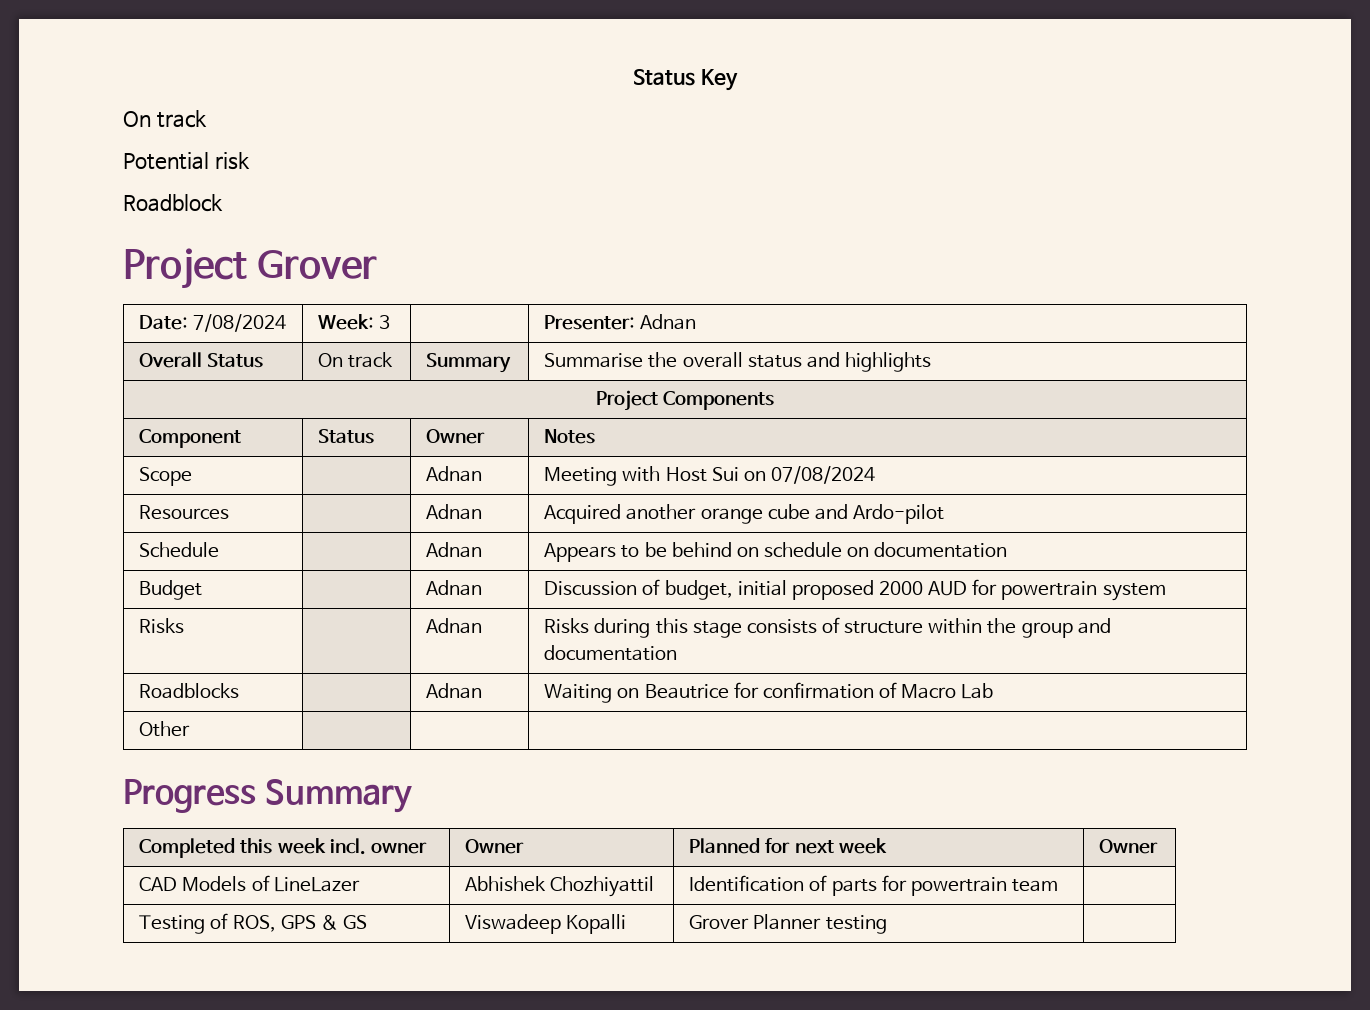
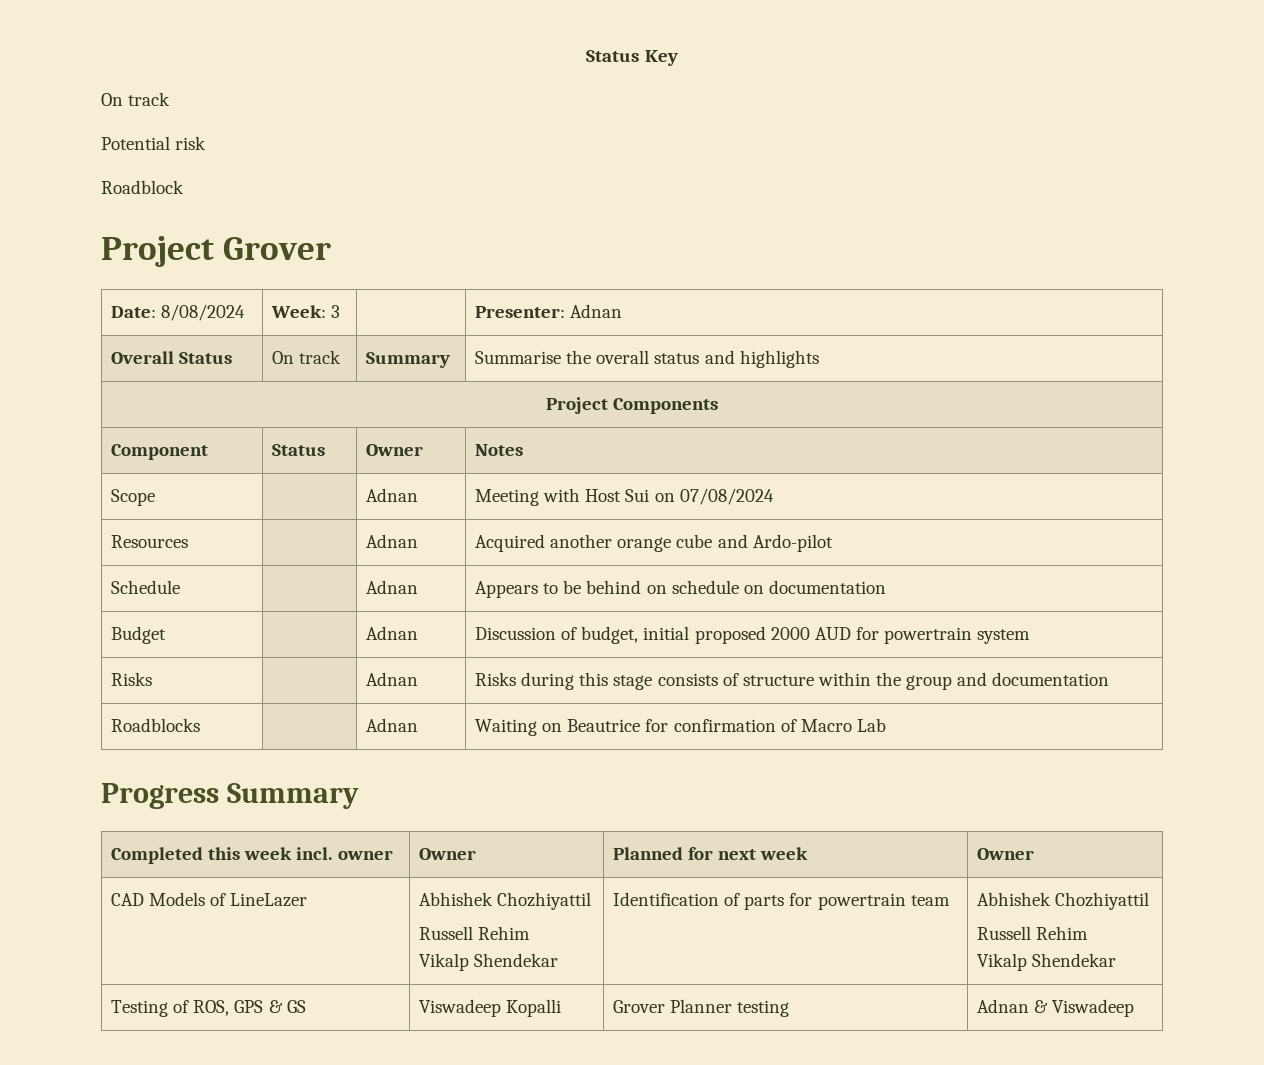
[193,314,287,332] 7/08/2024 -> [161,304,246,321] 8/08/2024
[139,721,191,737] // Other | | | -> (886, 725) none
(655, 886) none -> [418,926,531,940] [418,953,559,971] // Russell Rehim // Vikalp Shendekar
(1058, 885) none -> [976,892,1150,910] [976,926,1089,940] [976,953,1117,971] Abhishek Chozhiyattil // Russell Rehim // Vikalp Shendekar
(887, 924) none -> [976,999,1135,1017] Adnan & Viswadeep

